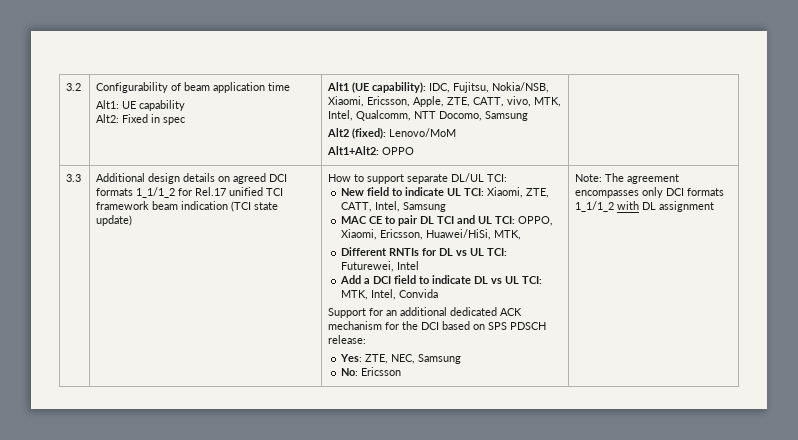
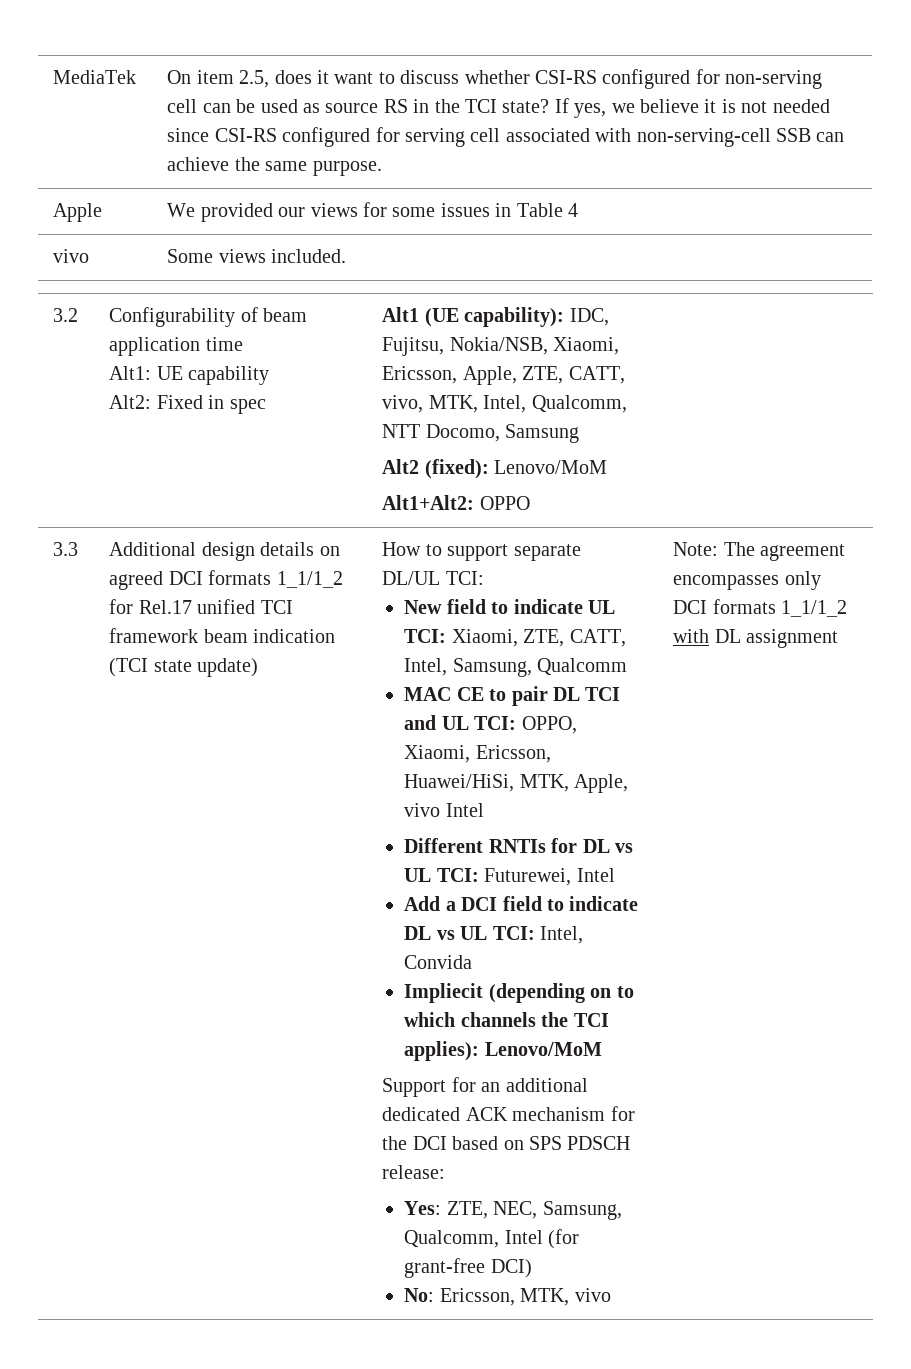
(66, 87) none -> [53,70,137,84] [167,69,823,89] [167,98,830,118] [167,127,845,147] [167,157,382,176] [53,203,103,222] [167,202,579,222] [53,249,90,263] [167,249,347,263] MediaTek | On item 2.5, does it want to discuss whether CSI-RS configured for non-serving cell can be used as source RS in the TCI state? If yes, we believe it is not needed since CSI-RS configured for serving cell associated with non-serving-cell SSB can achieve the same purpose. // Apple | We provided our views for some issues in Table 4 // vivo | Some views included. //
[402,202,446,212] Samsung -> [452,658,628,677] Samsung, Qualcomm
(521, 235) none -> [574,774,629,793] [404,803,484,817] Apple, vivo Intel
[340,290,368,300] MTK, -> (535, 933) none
(438, 293) none -> [404,983,634,1003] [404,1012,609,1027] [404,1041,602,1061] // Impliecit (depending on to which channels the TCI applies): Lenovo/MoM
[417,354,461,364] [340,367,401,376] Samsung // No: Ericsson -> [542,1201,622,1220] [404,1229,580,1249] [404,1258,532,1278] [404,1288,611,1306] Samsung, Qualcomm, Intel (for grant-free DCI) // No: Ericsson, MTK, vivo

